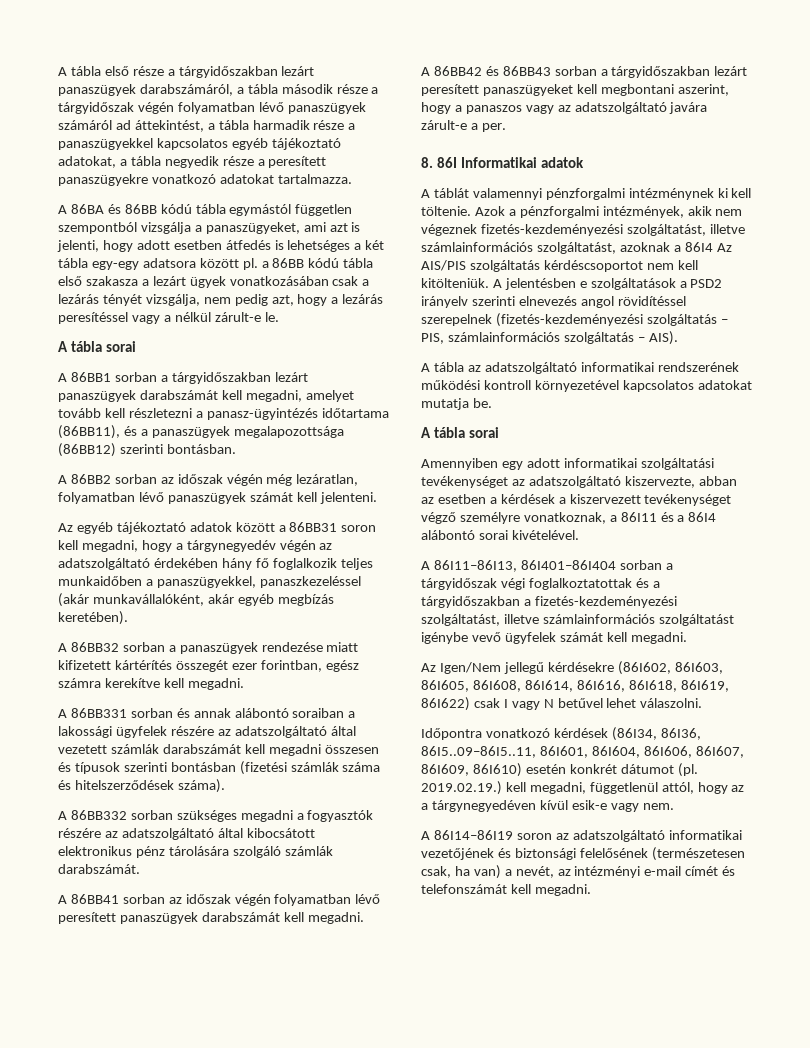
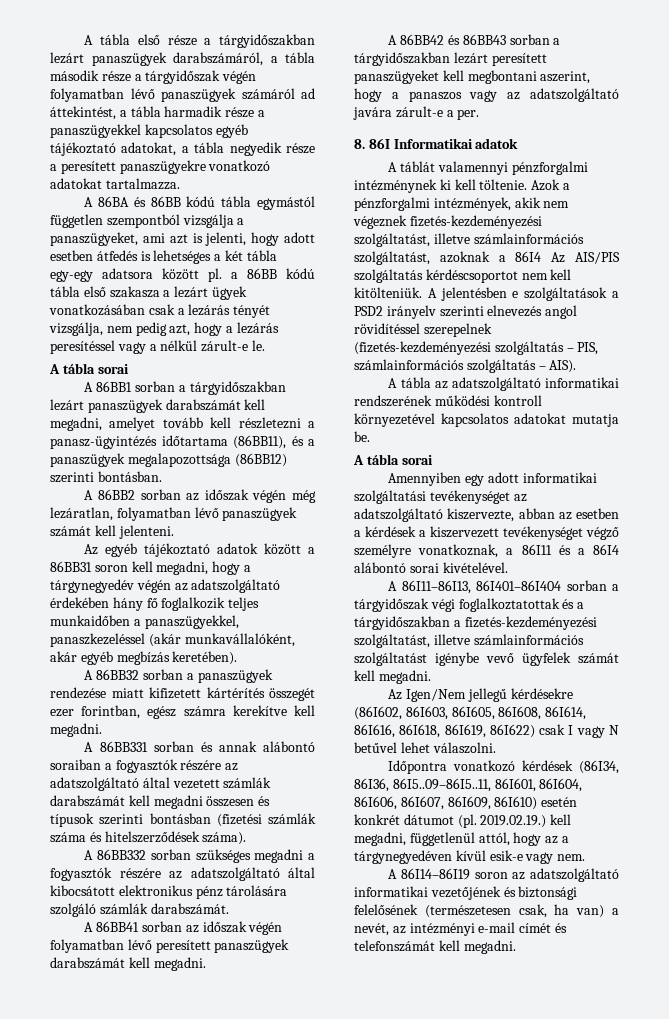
[58,726,167,738] lakossági ügyfelek -> [115,759,178,773] fogyasztók

